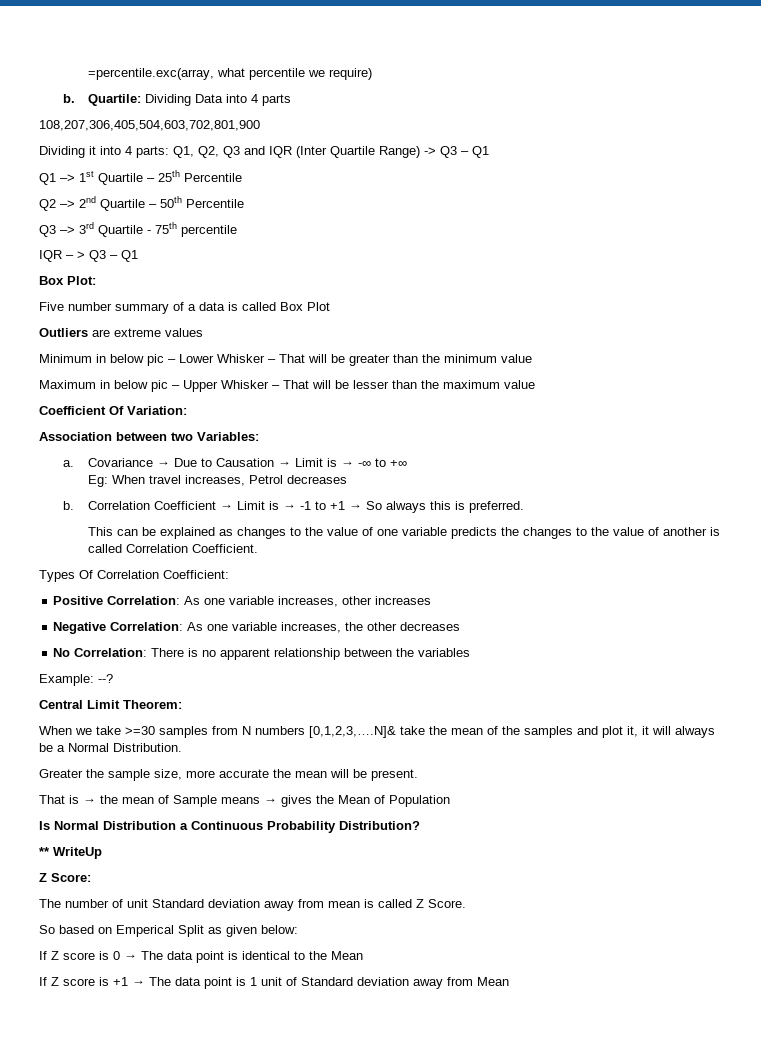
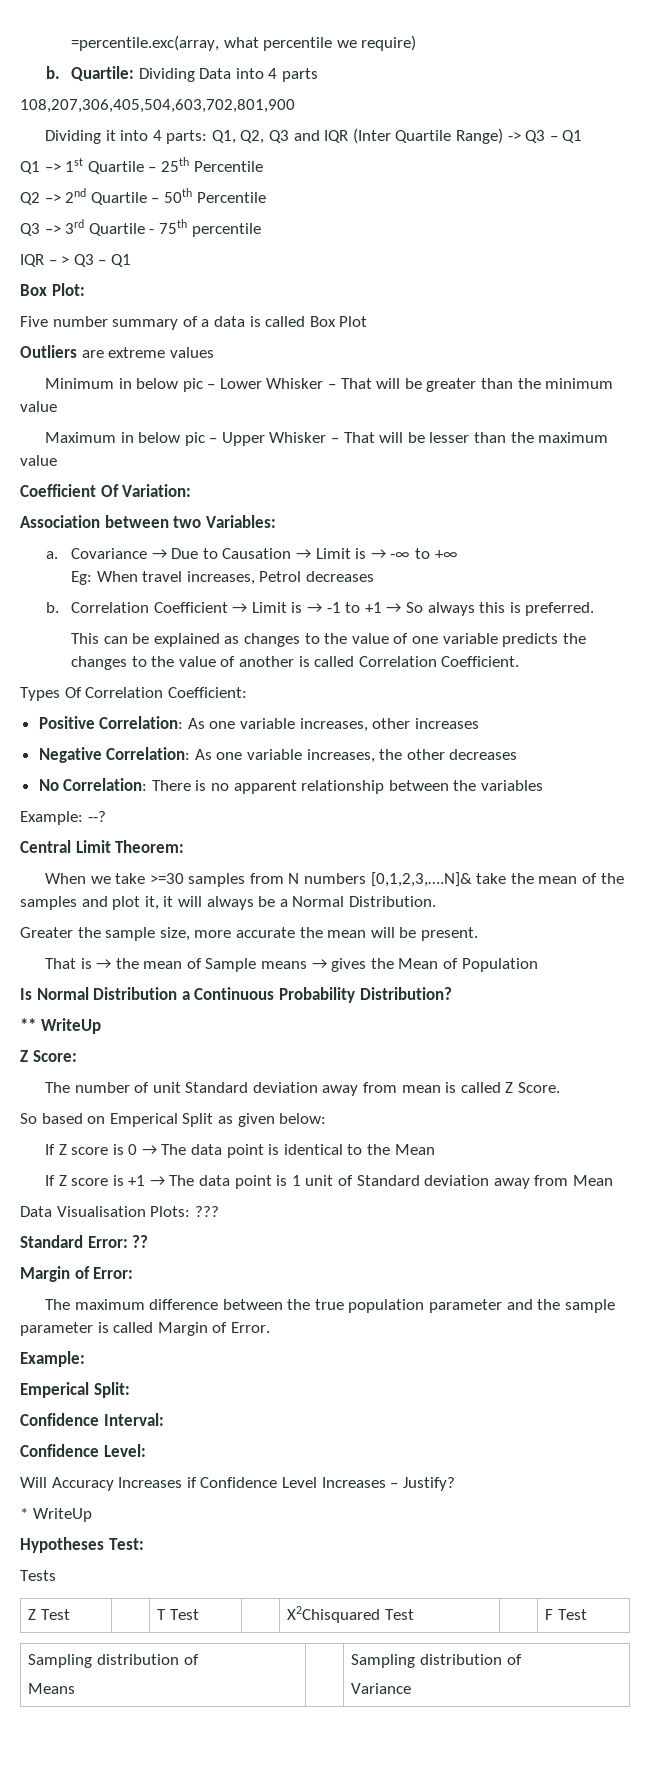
(509, 981) none -> [20,1206,219,1217] [20,1235,149,1248] [20,1266,134,1282] [44,1299,615,1313] [20,1322,270,1336] [20,1351,85,1367] [20,1382,130,1398] [20,1413,164,1426] [20,1444,146,1457] [20,1477,455,1491] [20,1508,92,1522] [20,1537,144,1553] [20,1570,56,1581] [28,1609,71,1620] [157,1609,200,1620] [287,1606,415,1623] [545,1609,588,1620] [28,1654,199,1668] [28,1683,76,1694] [351,1654,522,1668] [351,1683,412,1694] // Data Visualisation Plots: ??? // Standard Error: ?? // Margin of Error: // The maximum difference between the true population parameter and the sample parameter is called Margin of Error. // Example: // Emperical Split: // Confidence Interval: // Confidence Level: // Will Accuracy Increases if Confidence Level Increases – Justify? // * WriteUp // Hypotheses Test: // Tests // Z Test | | T Test | | X2Chisquared Test | | F Test // Sampling distribution of // Means | | Sampling distribution of // Variance

